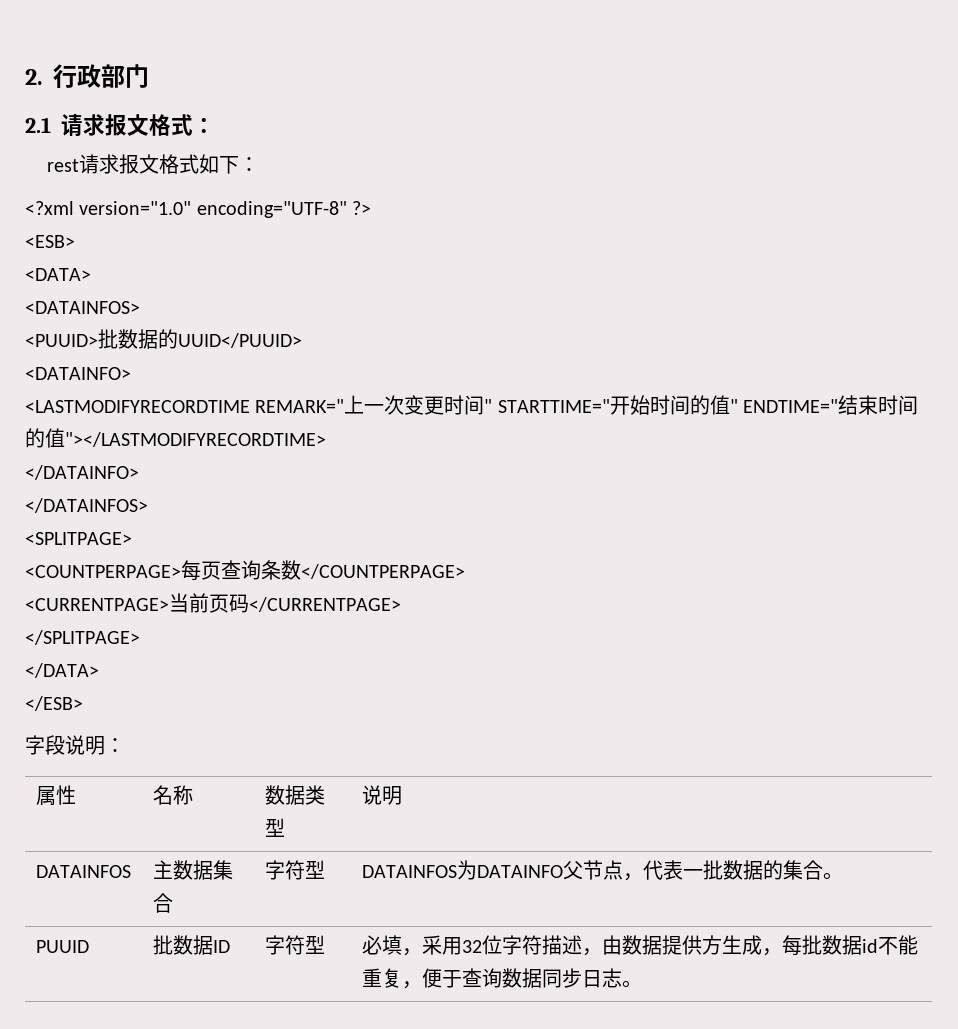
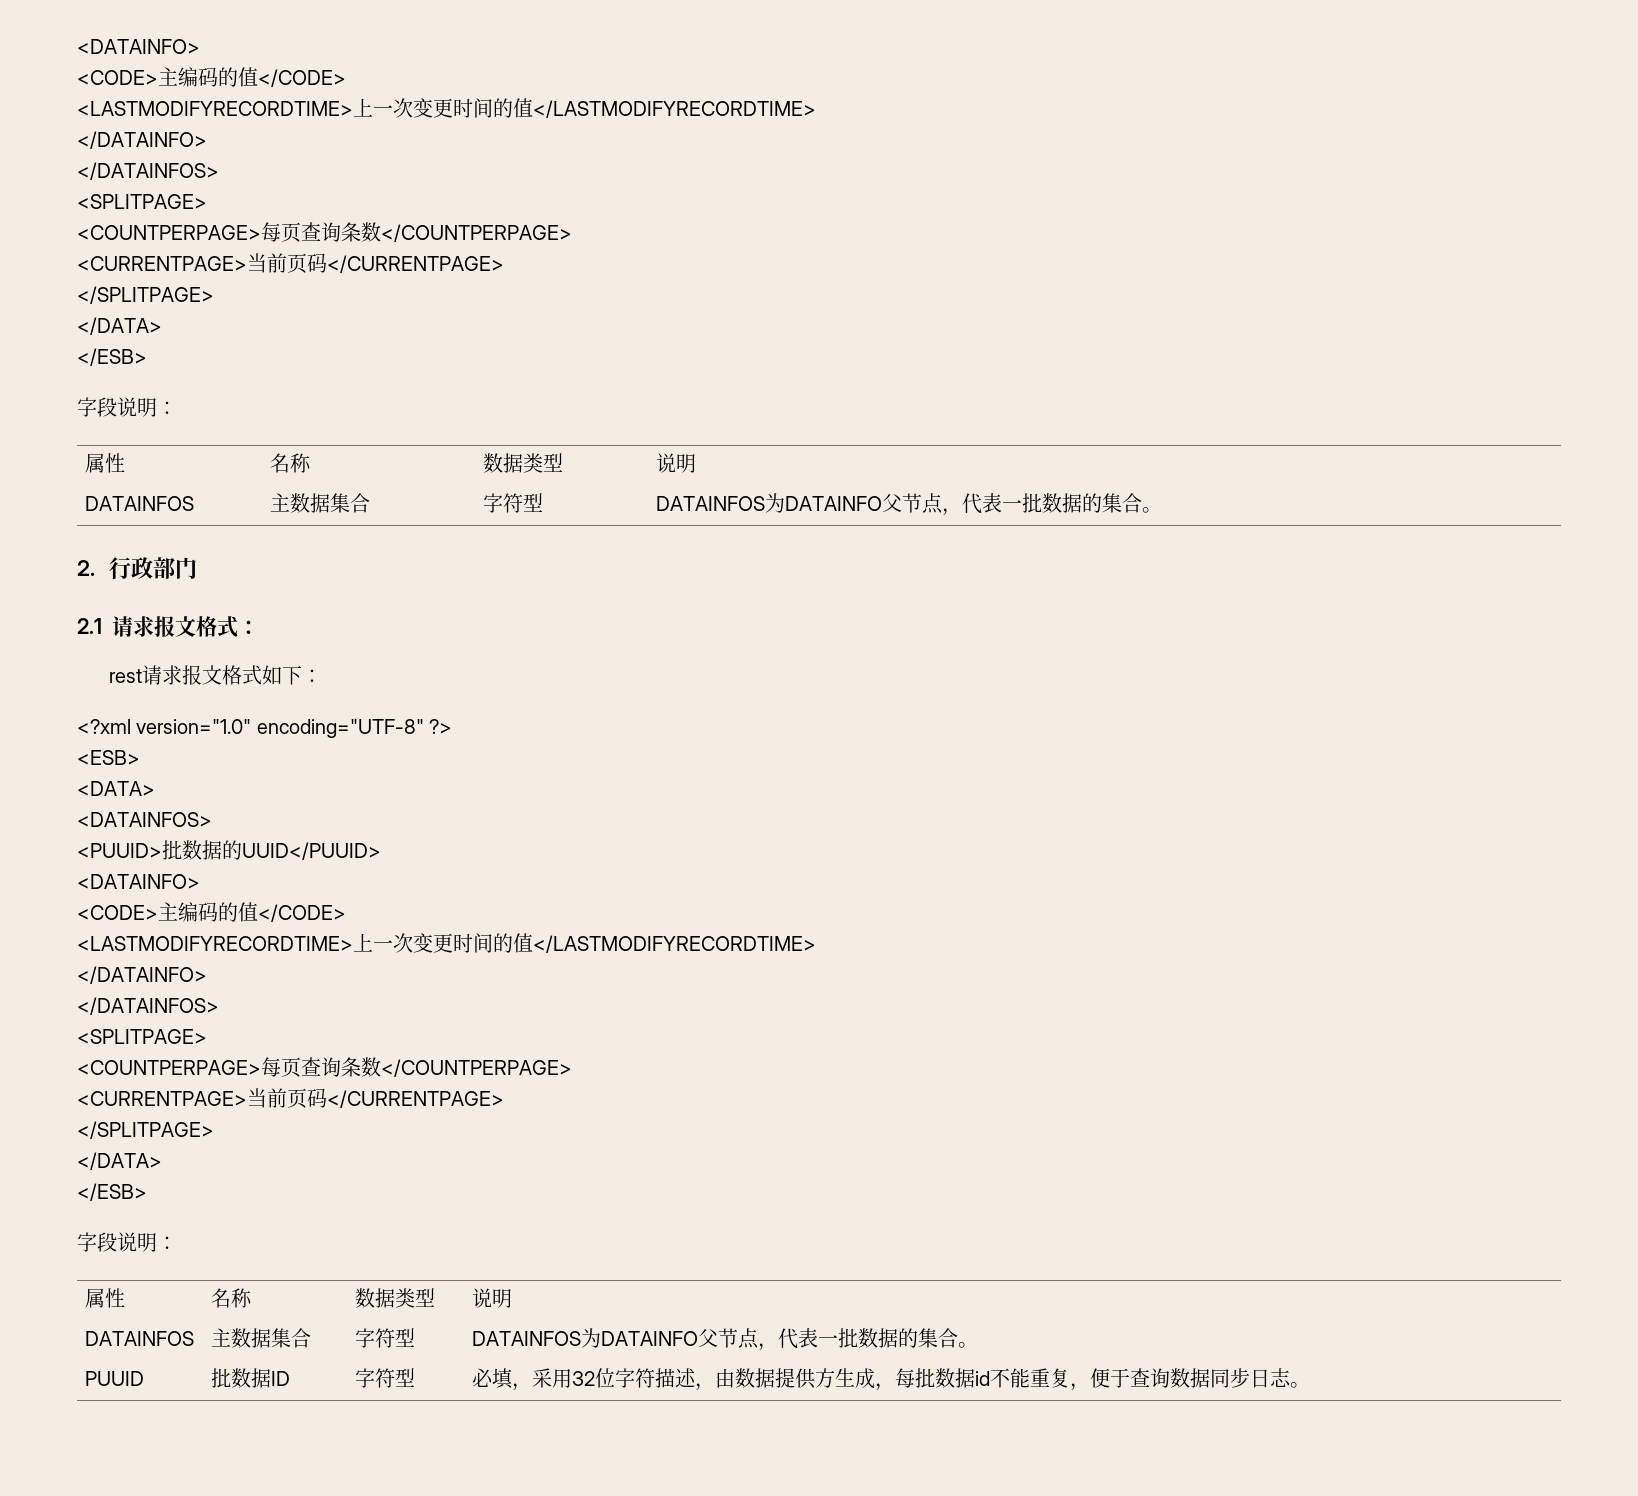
(25, 77) none -> [77,39,200,54] [77,67,346,87] [77,98,816,118] [77,131,207,149] [77,162,219,180] [77,194,207,209] [77,222,572,242] [77,253,504,273] [77,286,214,304] [77,317,162,335] [77,348,147,366] [77,397,177,417] [85,453,126,473] [270,453,312,473] [483,453,564,473] [656,453,697,473] [85,496,195,511] [270,493,371,513] [483,493,544,513] [656,493,1163,516] <DATAINFO> // <CODE>主编码的值</CODE> // <LASTMODIFYRECORDTIME>上一次变更时间的值</LASTMODIFYRECORDTIME> // </DATAINFO> // </DATAINFOS> // <SPLITPAGE> // <COUNTPERPAGE>每页查询条数</COUNTPERPAGE> // <CURRENTPAGE>当前页码</CURRENTPAGE> // </SPLITPAGE> // </DATA> // </ESB> // 字段说明： // 属性 | 名称 | 数据类型 | 说明 // DATAINFOS | 主数据集合 | 字符型 | DATAINFOS为DATAINFO父节点，代表一批数据的集合。 //
[25,395,919,415] [25,428,326,448] <LASTMODIFYRECORDTIME REMARK="上一次变更时间" STARTTIME="开始时间的值" ENDTIME="结束时间的值"></LASTMODIFYRECORDTIME> -> [77,902,346,922] [77,933,816,953] <CODE>主编码的值</CODE> // <LASTMODIFYRECORDTIME>上一次变更时间的值</LASTMODIFYRECORDTIME>

